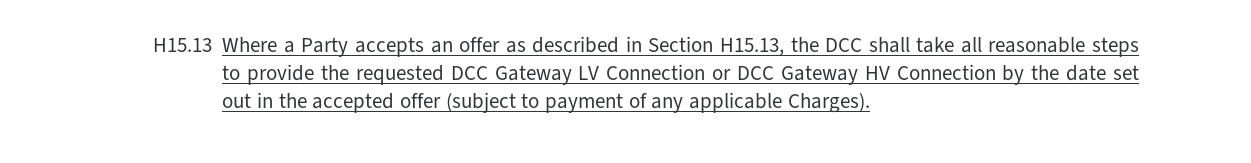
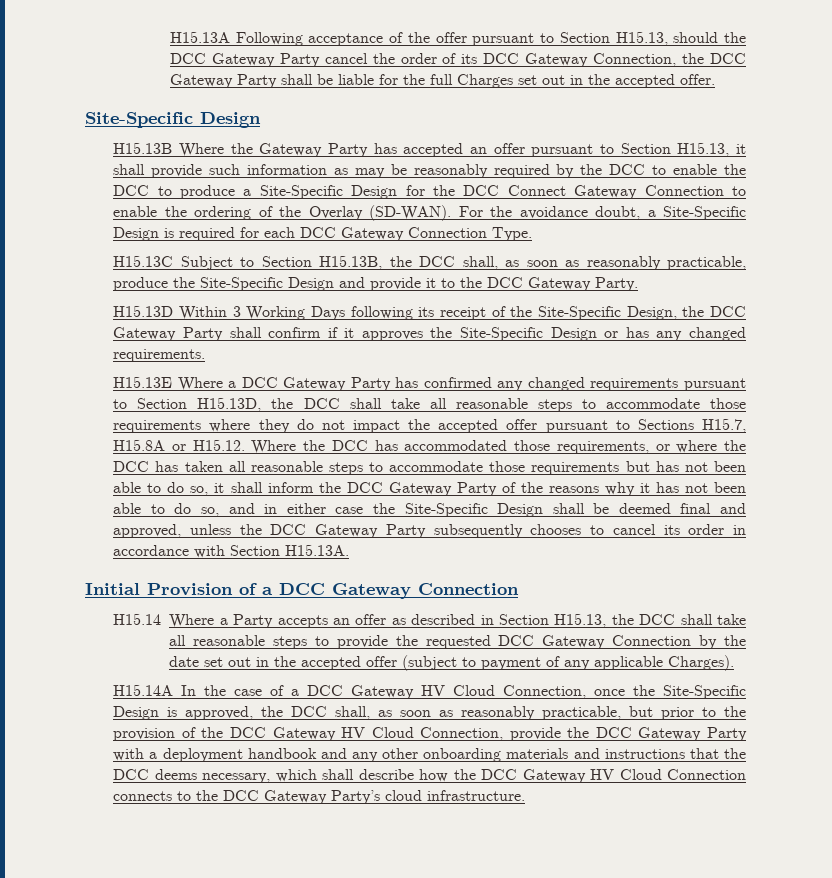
[152,38,212,52] H15.13 -> [169,31,746,46] [169,53,746,67] [169,74,715,88] [85,112,261,128] [113,142,746,157] [113,164,746,178] [113,185,746,199] [113,205,747,221] [113,227,533,241] [113,255,747,270] [113,277,639,291] [113,305,746,320] [113,327,747,341] [113,349,206,362] [113,376,746,391] [113,397,746,412] [113,418,746,433] [113,439,747,454] [113,461,746,475] [113,482,747,496] [113,503,746,517] [113,524,747,538] [113,544,350,558] [85,583,519,599] [113,613,162,625] H15.13A Following acceptance of the offer pursuant to Section H15.13, should the DCC Gateway Party cancel the order of its DCC Gateway Connection, the DCC Gateway Party shall be liable for the full Charges set out in the accepted offer. // Site-Specific Design // H15.13B Where the Gateway Party has accepted an offer pursuant to Section H15.13, it shall provide such information as may be reasonably required by the DCC to enable the DCC to produce a Site-Specific Design for the DCC Connect Gateway Connection to enable the ordering of the Overlay (SD-WAN). For the avoidance doubt, a Site-Specific Design is required for each DCC Gateway Connection Type. // H15.13C Subject to Section H15.13B, the DCC shall, as soon as reasonably practicable, produce the Site-Specific Design and provide it to the DCC Gateway Party. // H15.13D Within 3 Working Days following its receipt of the Site-Specific Design, the DCC Gateway Party shall confirm if it approves the Site-Specific Design or has any changed requirements. // H15.13E Where a DCC Gateway Party has confirmed any changed requirements pursuant to Section H15.13D, the DCC shall take all reasonable steps to accommodate those requirements where they do not impact the accepted offer pursuant to Sections H15.7, H15.8A or H15.12. Where the DCC has accommodated those requirements, or where the DCC has taken all reasonable steps to accommodate those requirements but has not been able to do so, it shall inform the DCC Gateway Party of the reasons why it has not been able to do so, and in either case the Site-Specific Design shall be deemed final and approved, unless the DCC Gateway Party subsequently chooses to cancel its order in accordance with Section H15.13A. // Initial Provision of a DCC Gateway Connection // H15.14
[578,64,890,85] LV Connection or DCC Gateway HV -> (606, 642) none
(870, 102) none -> [113,684,746,699] [113,706,746,720] [113,727,747,741] [113,748,746,762] [113,769,747,783] [113,790,526,804] // H15.14A In the case of a DCC Gateway HV Cloud Connection, once the Site-Specific Design is approved, the DCC shall, as soon as reasonably practicable, but prior to the provision of the DCC Gateway HV Cloud Connection, provide the DCC Gateway Party with a deployment handbook and any other onboarding materials and instructions that the DCC deems necessary, which shall describe how the DCC Gateway HV Cloud Connection connects to the DCC Gateway Party’s cloud infrastructure.

